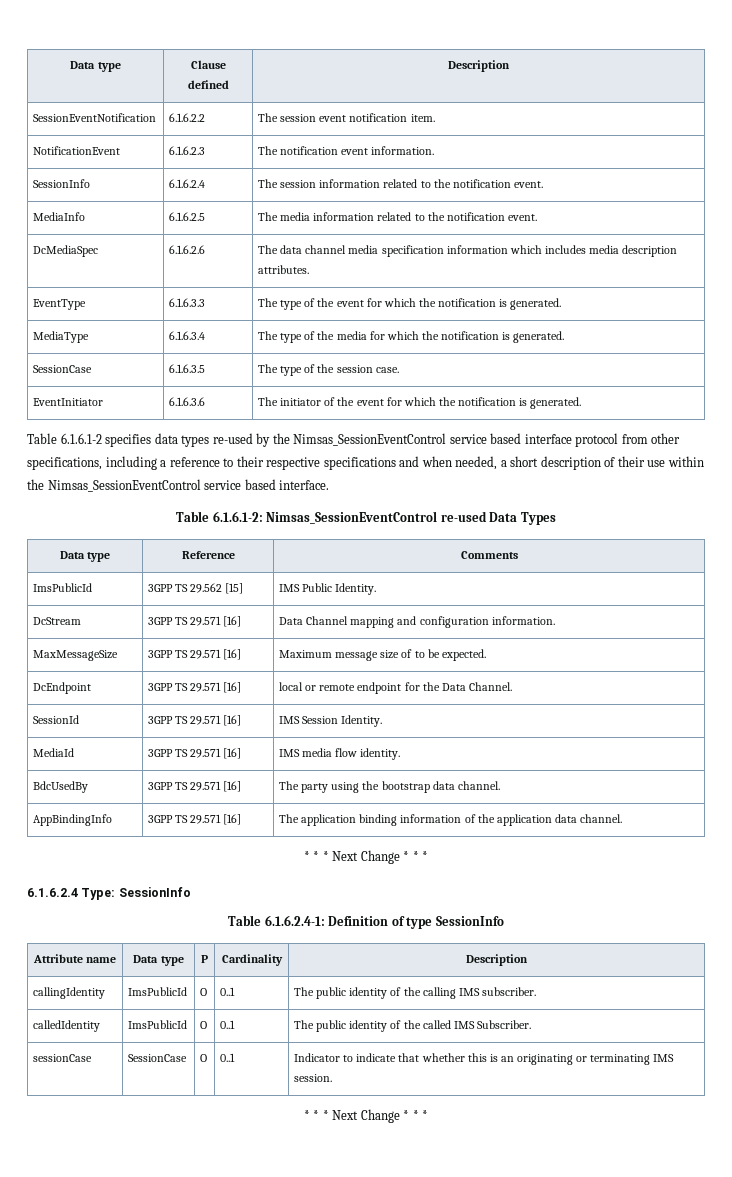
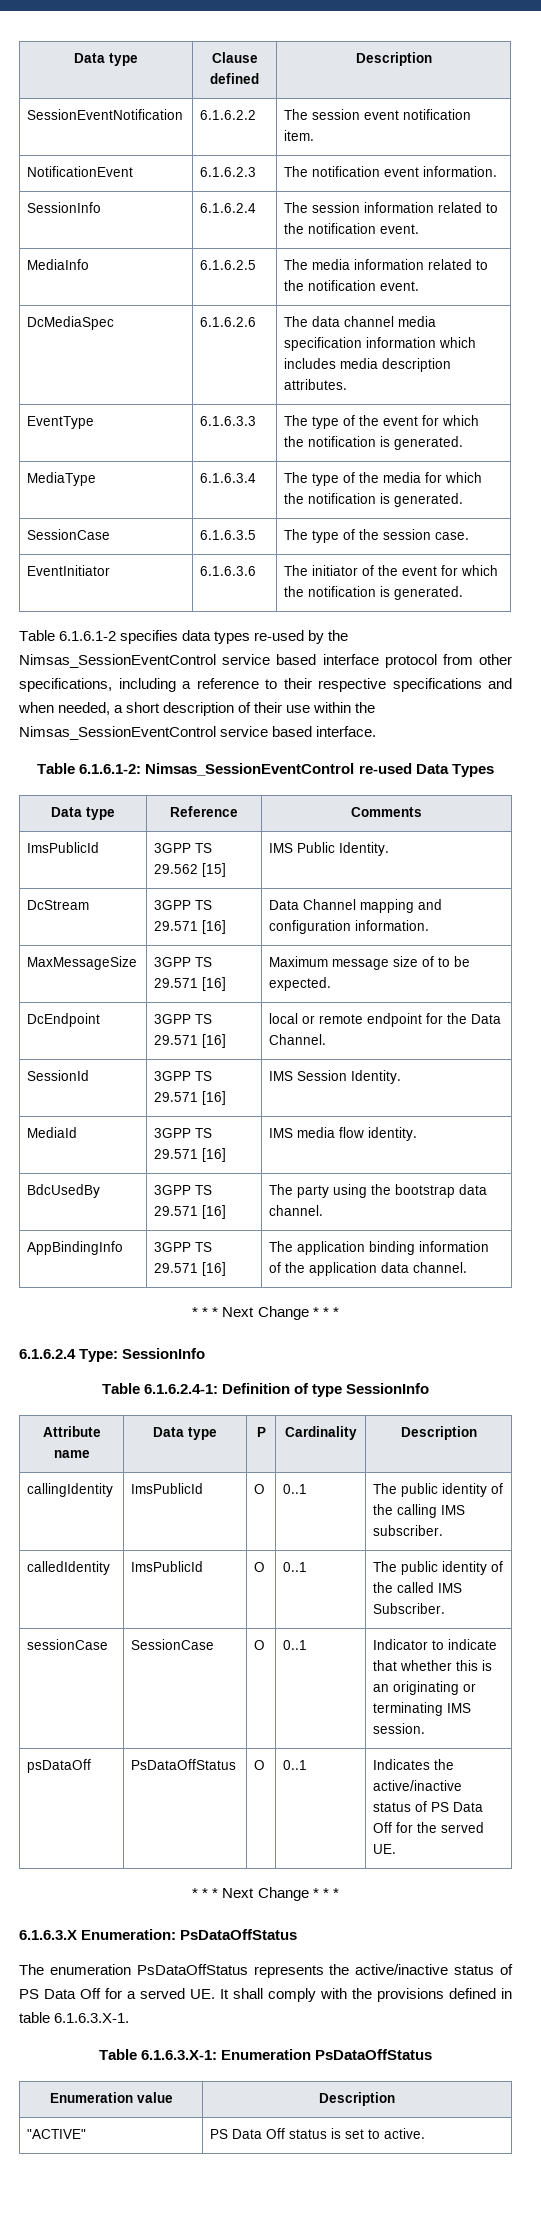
[303,1109,429,1123] // * * * Next Change * * * -> [27,1759,92,1773] [131,1759,237,1770] [254,1760,266,1770] [283,1760,308,1770] [373,1759,455,1770] [373,1780,463,1791] [373,1801,484,1812] [373,1822,485,1833] [373,1844,397,1854] [192,1887,339,1901] [19,1929,298,1940] [19,1964,514,1978] [19,1988,512,2002] [19,2012,130,2023] [98,2049,433,2060] [49,2092,173,2103] [319,2092,395,2106] [27,2129,87,2139] [210,2128,426,2139] // psDataOff | PsDataOffStatus | O | 0..1 | Indicates the active/inactive status of PS Data Off for the served UE. // * * * Next Change * * * // 6.1.6.3.X Enumeration: PsDataOffStatus // The enumeration PsDataOffStatus represents the active/inactive status of PS Data Off for a served UE. It shall comply with the provisions defined in table 6.1.6.3.X-1. // Table 6.1.6.3.X-1: Enumeration PsDataOffStatus // Enumeration value | Description // "ACTIVE" | PS Data Off status is set to active.

